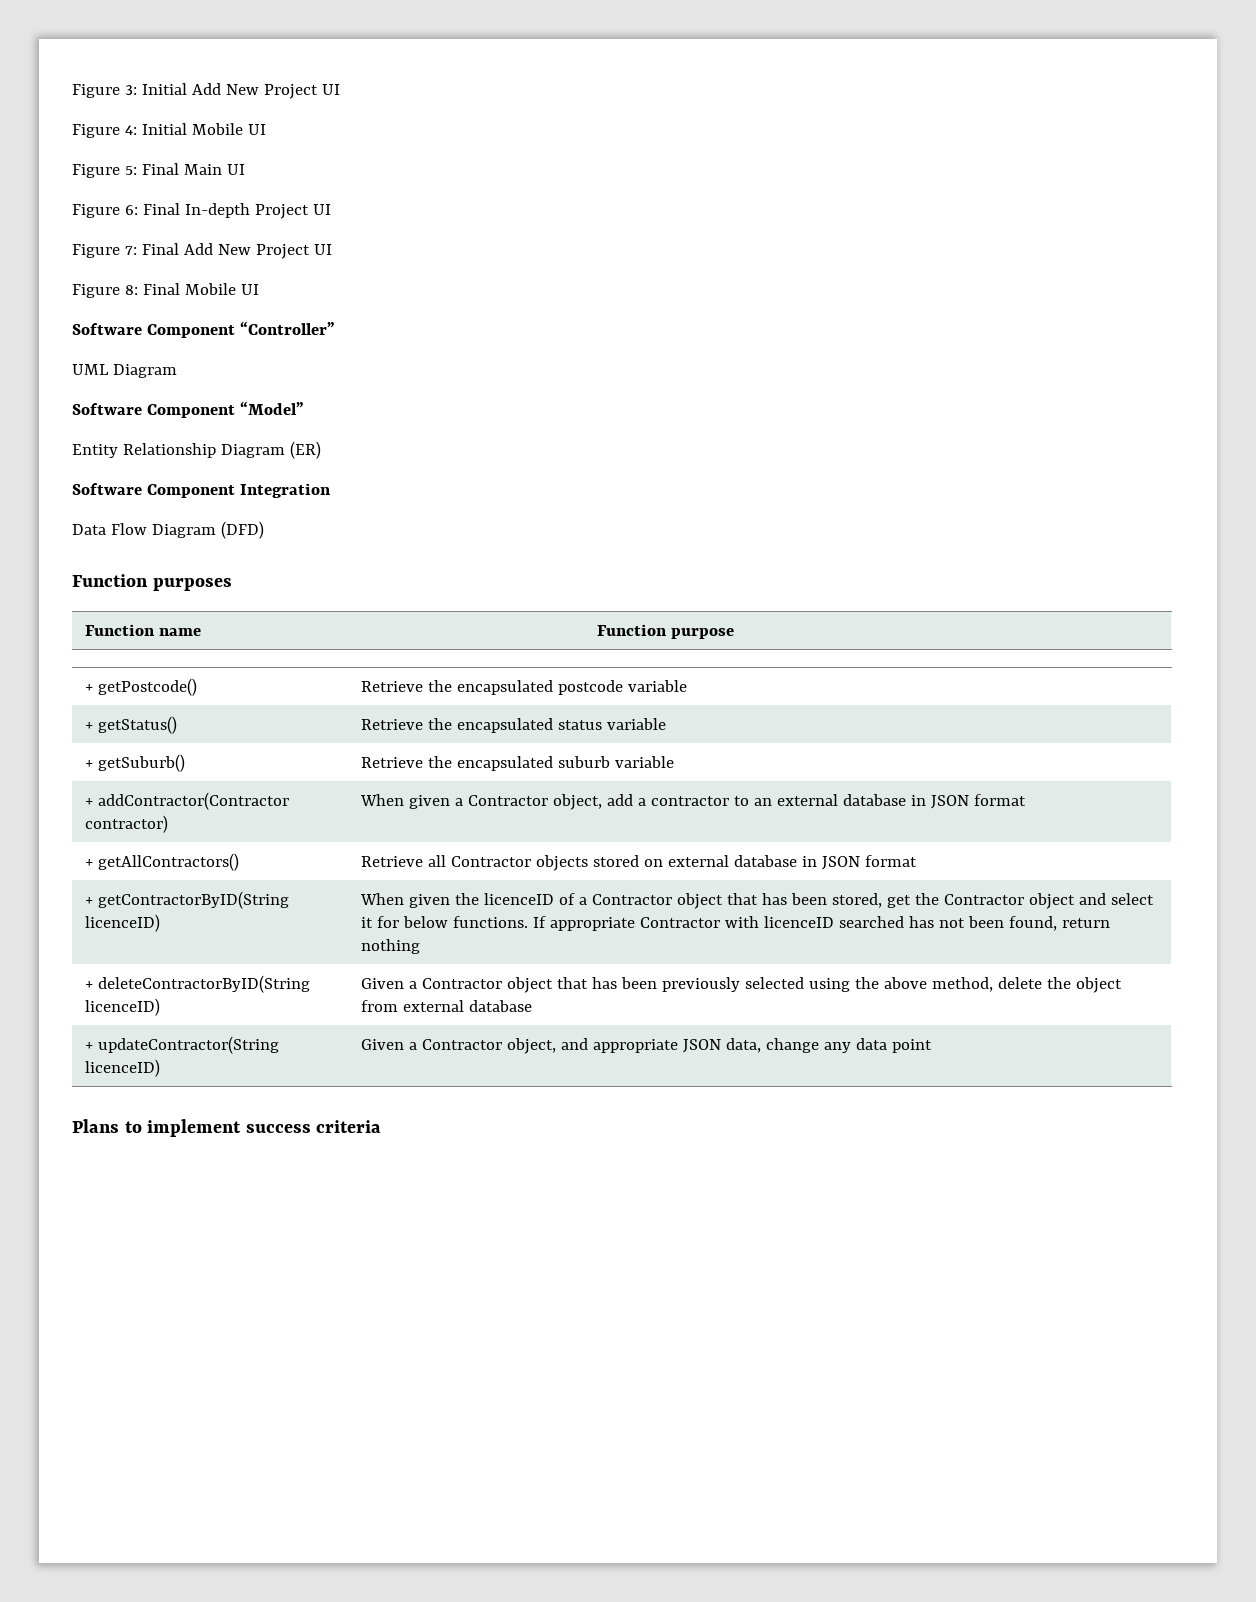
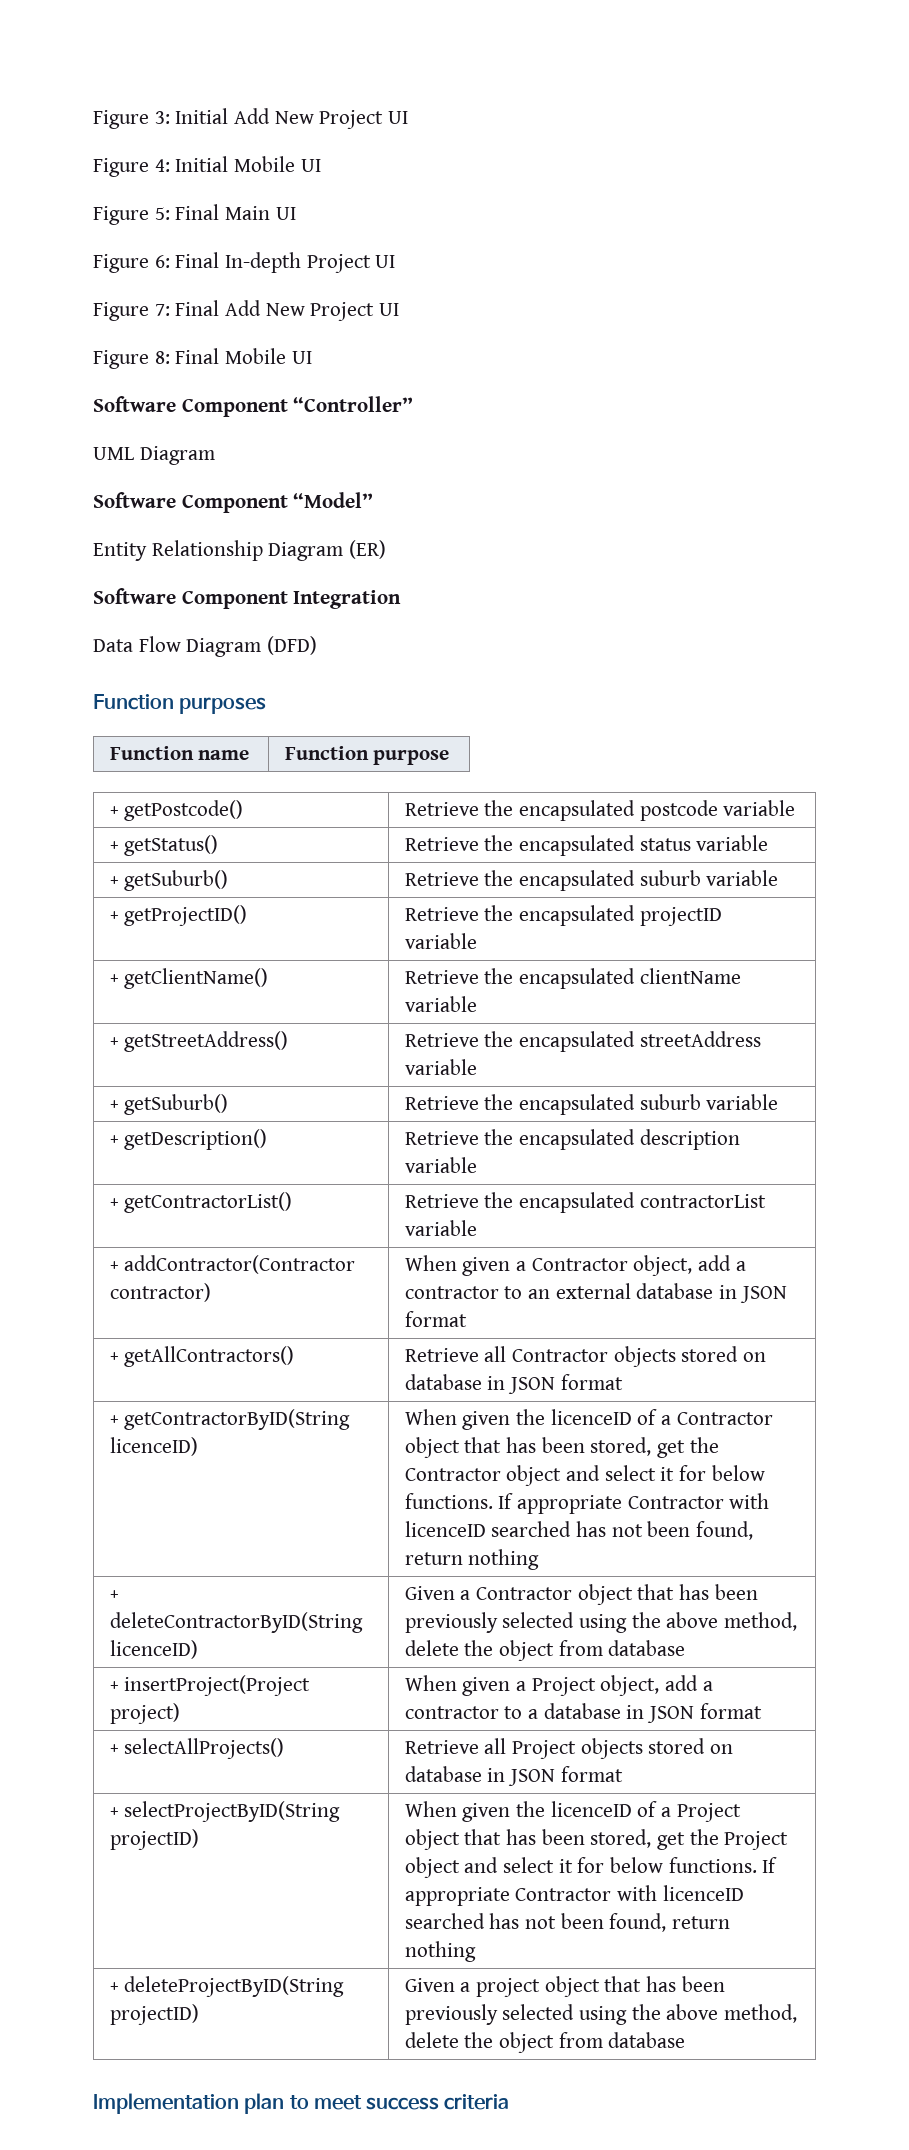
(674, 762) none -> [109,905,248,926] [404,905,722,926] [404,933,477,949] [109,968,269,989] [404,968,741,989] [404,996,477,1012] [109,1031,289,1052] [404,1031,761,1052] [404,1059,477,1075] [109,1094,229,1115] [404,1094,779,1115] [109,1129,268,1150] [404,1129,740,1150] [404,1157,477,1173] [109,1192,293,1213] [404,1192,766,1213] [404,1220,477,1236] // + getProjectID() | Retrieve the encapsulated projectID variable // + getClientName() | Retrieve the encapsulated clientName variable // + getStreetAddress() | Retrieve the encapsulated streetAddress variable // + getSuburb() | Retrieve the encapsulated suburb variable // + getDescription() | Retrieve the encapsulated description variable // + getContractorList() | Retrieve the encapsulated contractorList variable
[667,855,729,867] external -> (767, 1357) none
[402,1000,464,1012] external -> (603, 1648) none
[97,1036,279,1054] [84,1059,160,1077] [360,1038,932,1054] [72,1119,242,1137] updateContractor(String licenceID) | Given a Contractor object, and appropriate JSON data, change any data point // Plans to implement -> [124,1675,311,1696] [109,1703,180,1724] [404,1675,713,1696] [404,1703,762,1723] [109,1738,285,1759] [404,1738,734,1759] [404,1766,623,1786] [109,1801,341,1822] [109,1829,199,1850] [404,1801,741,1822] [404,1829,789,1850] [404,1857,778,1878] [404,1885,744,1906] [404,1913,731,1932] [404,1941,476,1962] [109,1976,345,1997] [109,2004,199,2025] [404,1976,725,1997] [404,2004,798,2025] [404,2032,686,2053] [93,2093,362,2114] insertProject(Project project) | When given a Project object, add a contractor to a database in JSON format // + selectAllProjects() | Retrieve all Project objects stored on database in JSON format // + selectProjectByID(String projectID) | When given the licenceID of a Project object that has been stored, get the Project object and select it for below functions. If appropriate Contractor with licenceID searched has not been found, return nothing // + deleteProjectByID(String projectID) | Given a project object that has been previously selected using the above method, delete the object from database // Implementation plan to meet

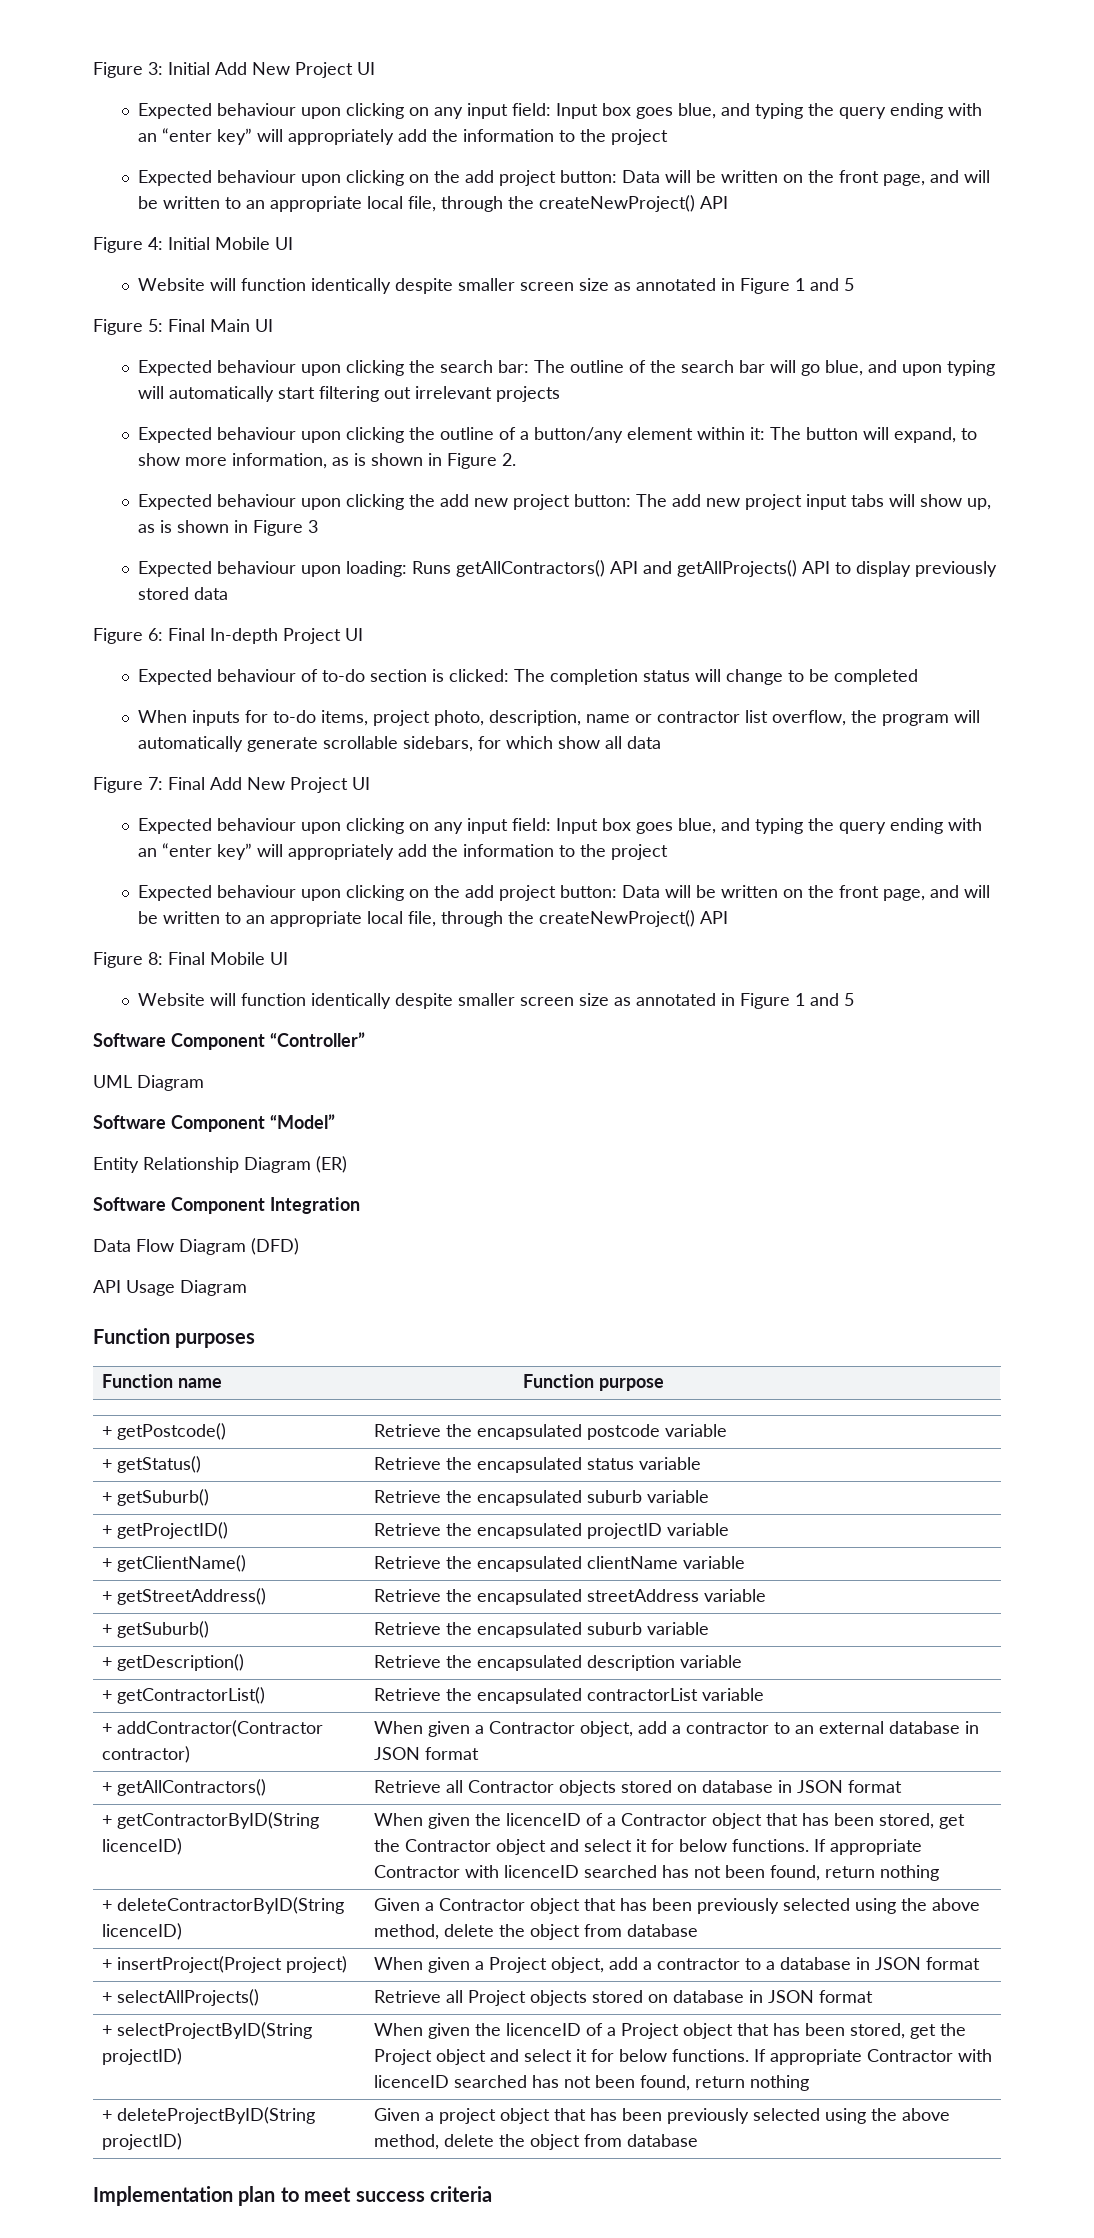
(409, 117) none -> [138,103,983,119] [138,128,669,145] [138,170,991,186] [138,195,729,212] // Expected behaviour upon clicking on any input field: Input box goes blue, and typing the query ending with an “enter key” will appropriately add the information to the project // Expected behaviour upon clicking on the add project button: Data will be written on the front page, and will be written to an appropriate local file, through the createNewProject() API
(321, 165) none -> [138,278,855,294] // Website will function identically despite smaller screen size as annotated in Figure 1 and 5
(296, 213) none -> [138,360,996,376] [138,386,561,402] [138,427,978,443] [138,453,517,469] [138,494,992,510] [138,520,319,536] [138,560,998,577] [138,587,229,600] // Expected behaviour upon clicking the search bar: The outline of the search bar will go blue, and upon typing will automatically start filtering out irrelevant projects // Expected behaviour upon clicking the outline of a button/any element within it: The button will expand, to show more information, as is shown in Figure 2. // Expected behaviour upon clicking the add new project button: The add new project input tabs will show up, as is shown in Figure 3 // Expected behaviour upon loading: Runs getAllContractors() API and getAllProjects() API to display previously stored data
(396, 261) none -> [138,669,919,685] [138,710,981,726] [138,736,662,752] // Expected behaviour of to-do section is clicked: The completion status will change to be completed // When inputs for to-do items, project photo, description, name or contractor list overflow, the program will automatically generate scrollable sidebars, for which show all data
(400, 309) none -> [138,818,983,834] [138,843,669,860] [138,885,991,901] [138,910,729,927] // Expected behaviour upon clicking on any input field: Input box goes blue, and typing the query ending with an “enter key” will appropriately add the information to the project // Expected behaviour upon clicking on the add project button: Data will be written on the front page, and will be written to an appropriate local file, through the createNewProject() API
(312, 357) none -> [138,993,855,1009] // Website will function identically despite smaller screen size as annotated in Figure 1 and 5
(318, 645) none -> [93,1280,247,1296] // API Usage Diagram

